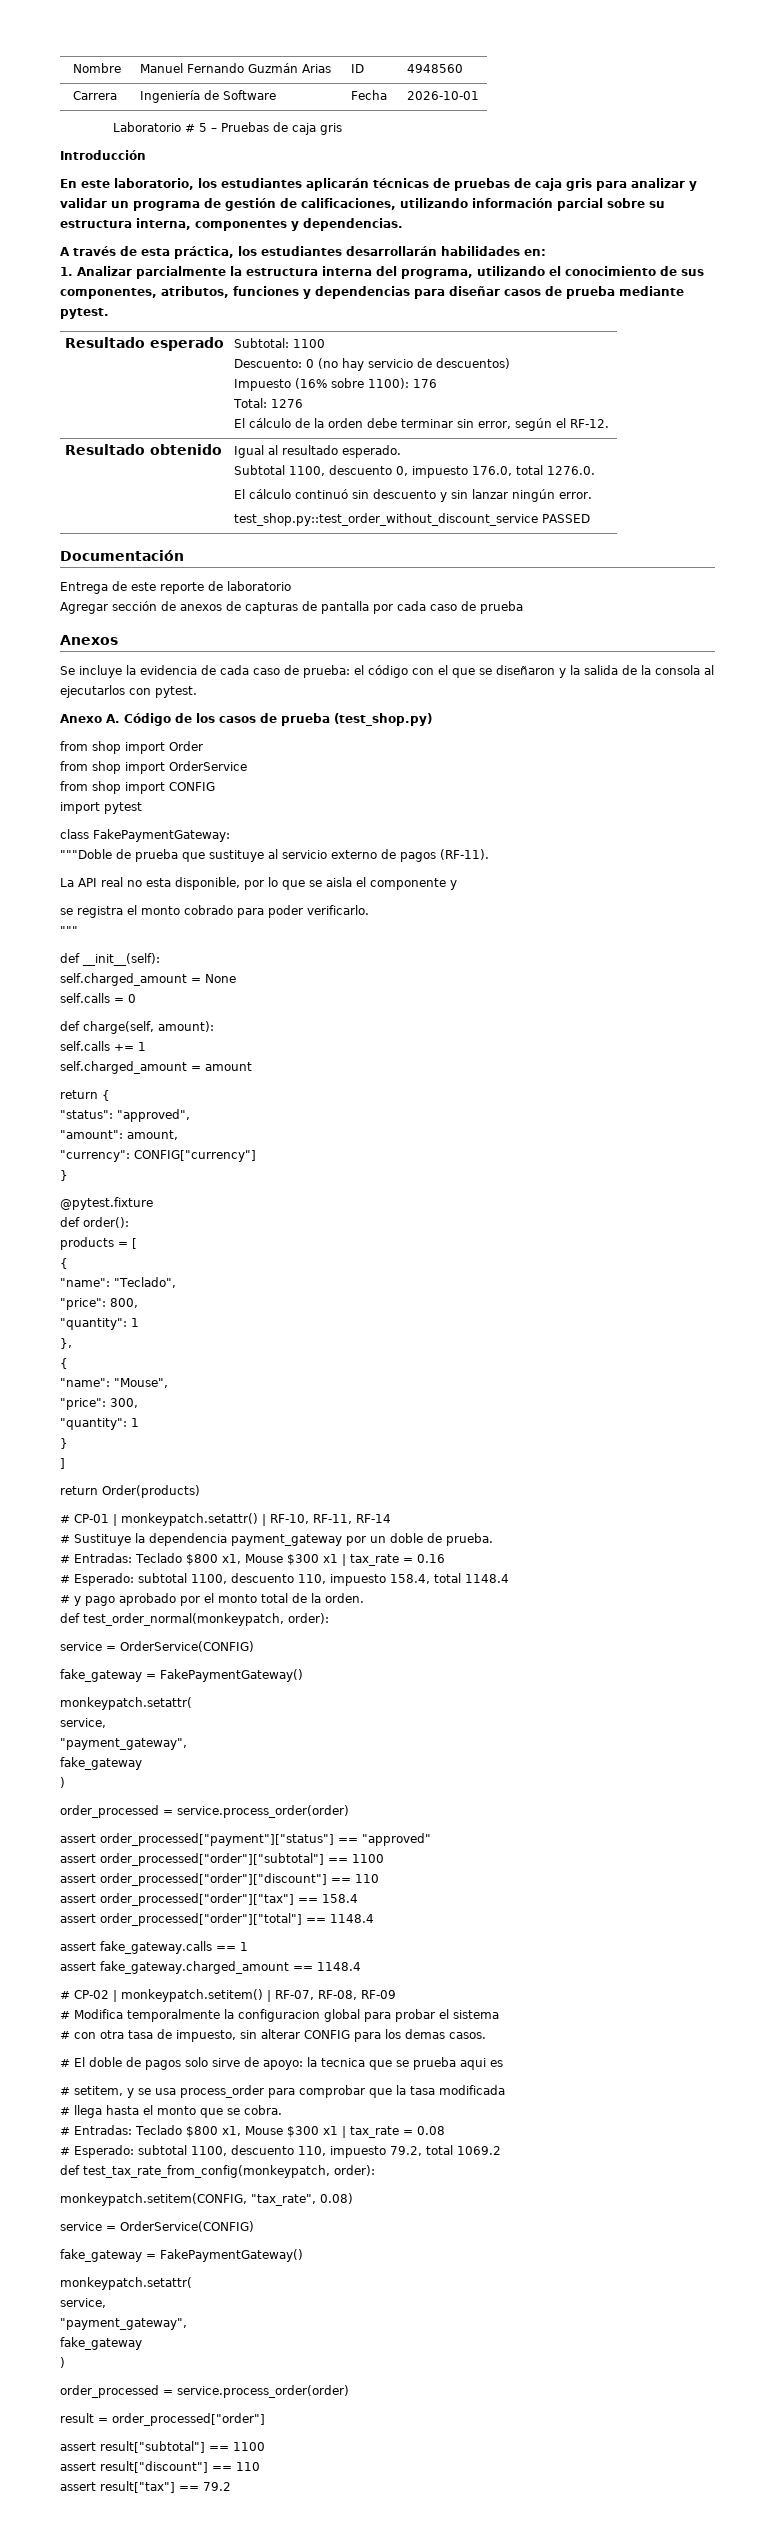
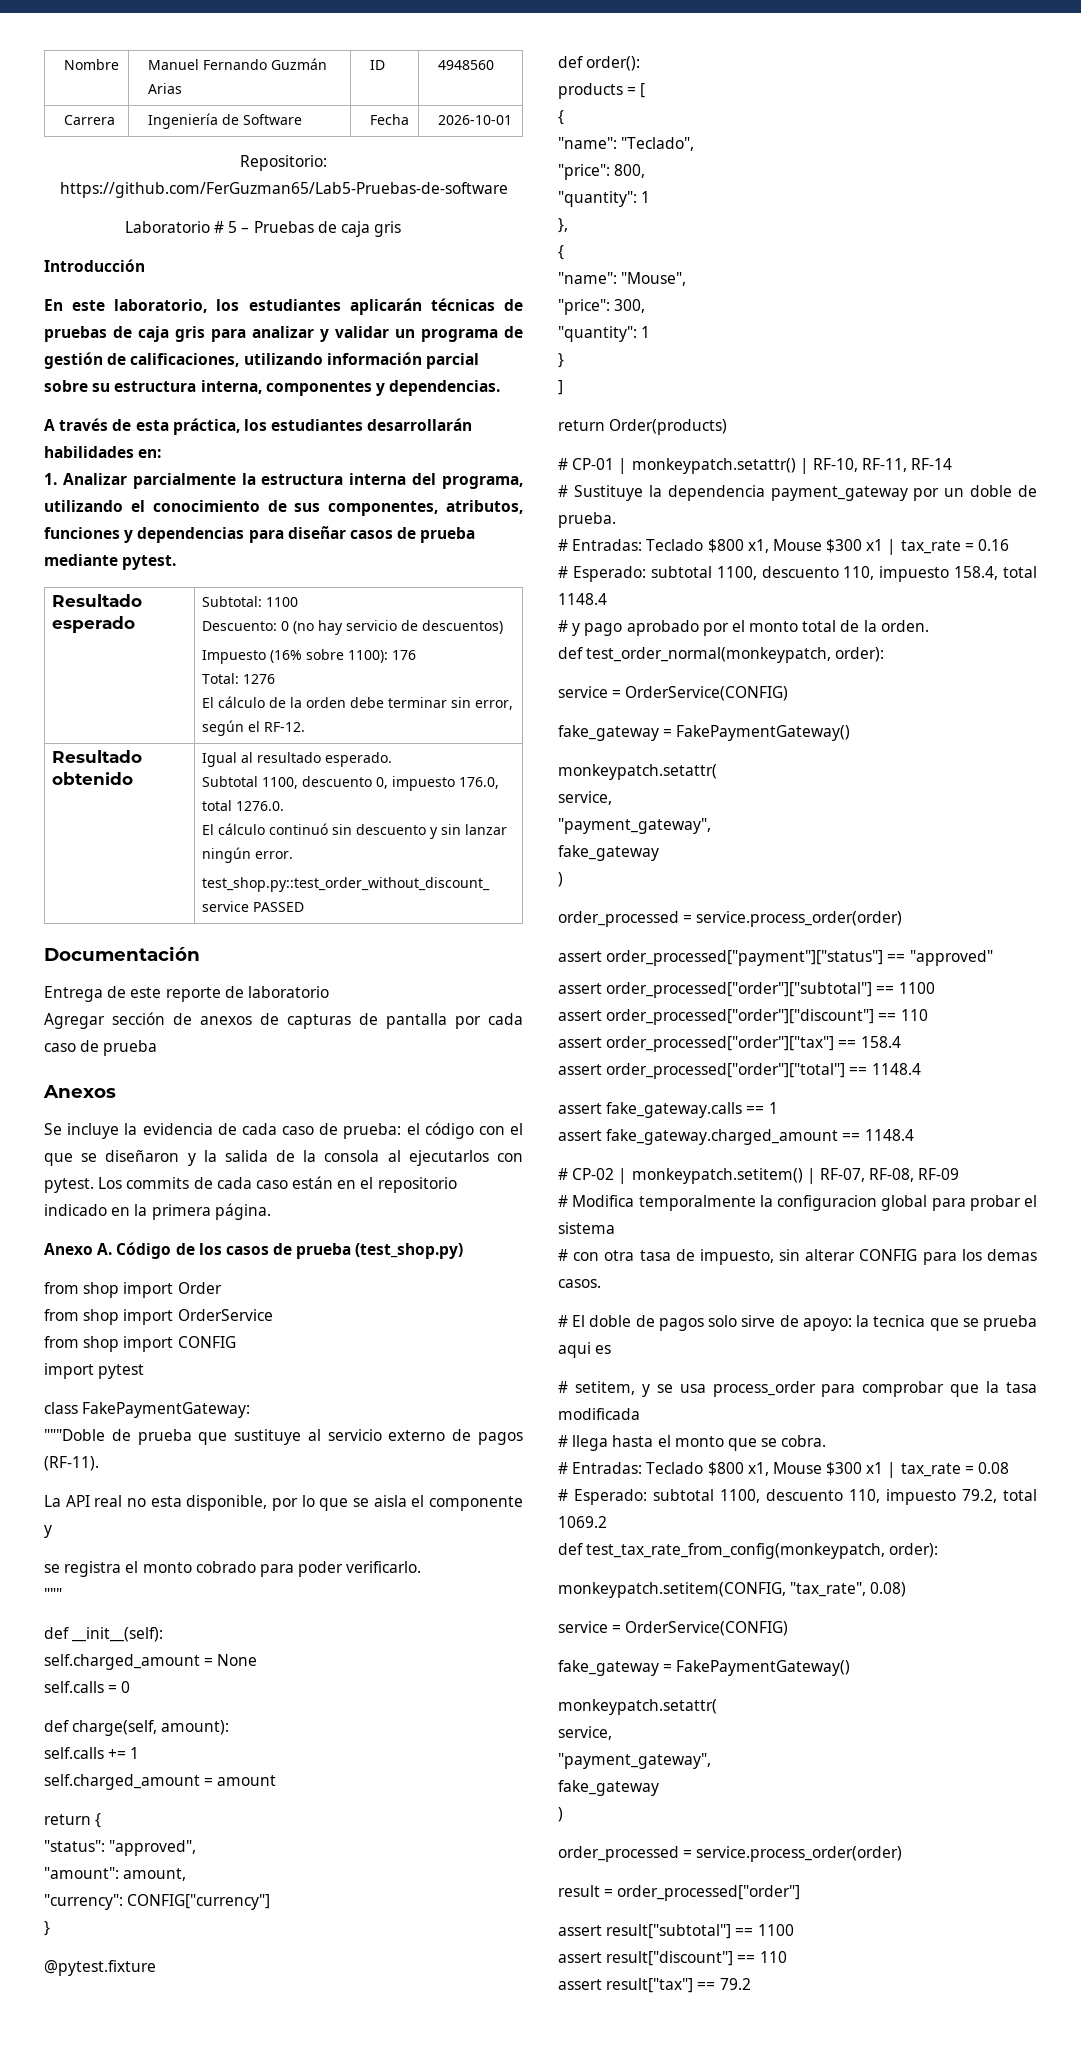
(480, 95) none -> [240,155,327,171] [59,182,508,198] // Repositorio: https://github.com/FerGuzman65/Lab5-Pruebas-de-software
(197, 692) none -> [98,1176,457,1193] [44,1203,271,1220] Los commits de cada caso están en el repositorio indicado en la primera página.

